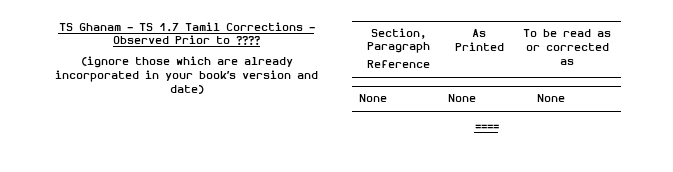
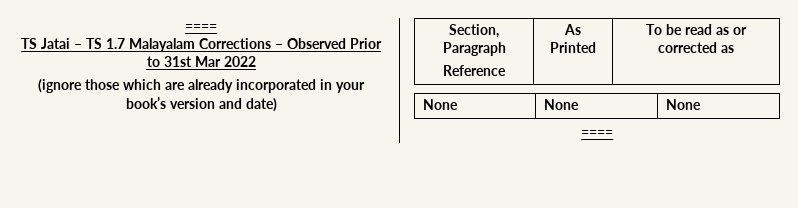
[58,23,121,31] TS Ghanam -> [185,24,217,31] [21,38,70,49] ==== // TS Jatai
[184,22,220,31] Tamil -> [129,38,195,52] Malayalam
[236,36,260,45] ???? -> [163,56,256,67] 31st Mar 2022

